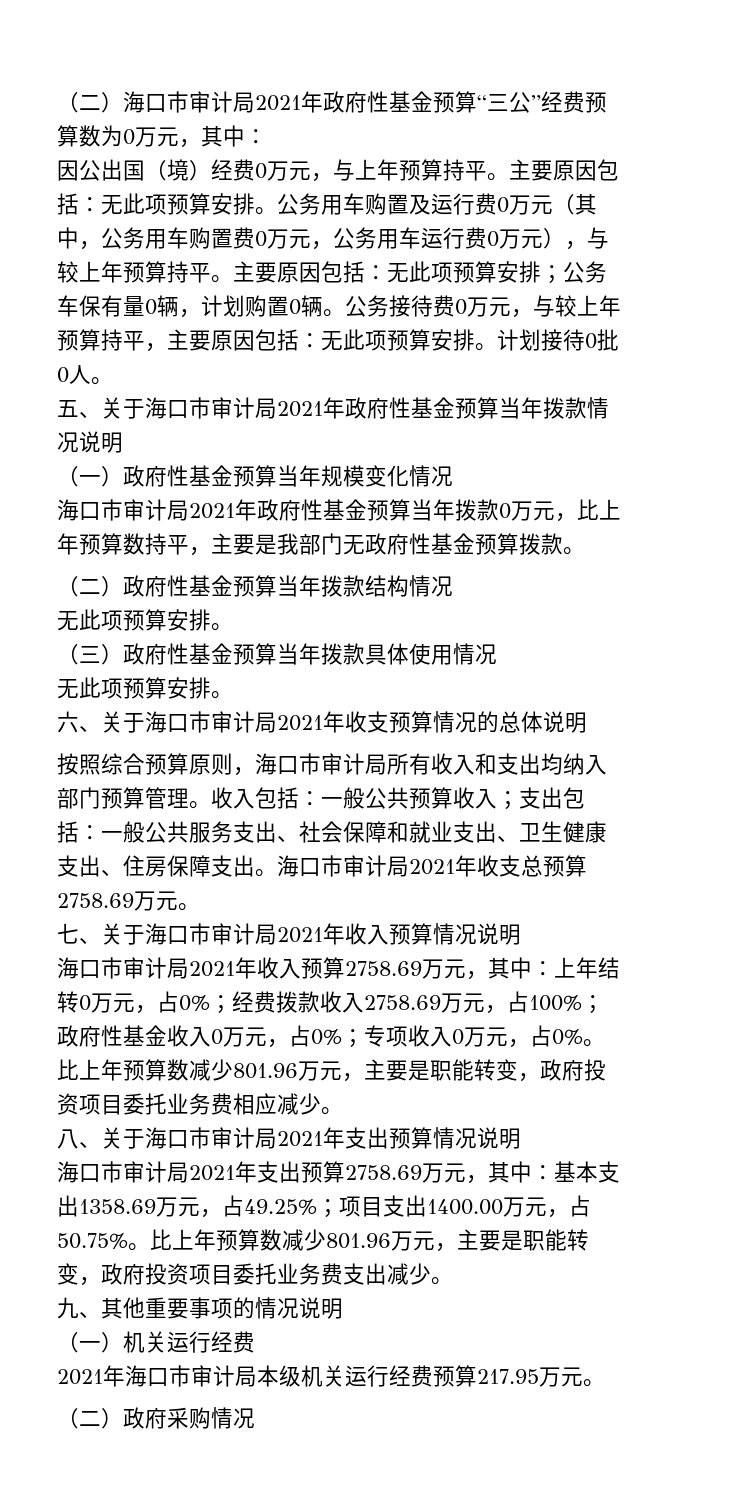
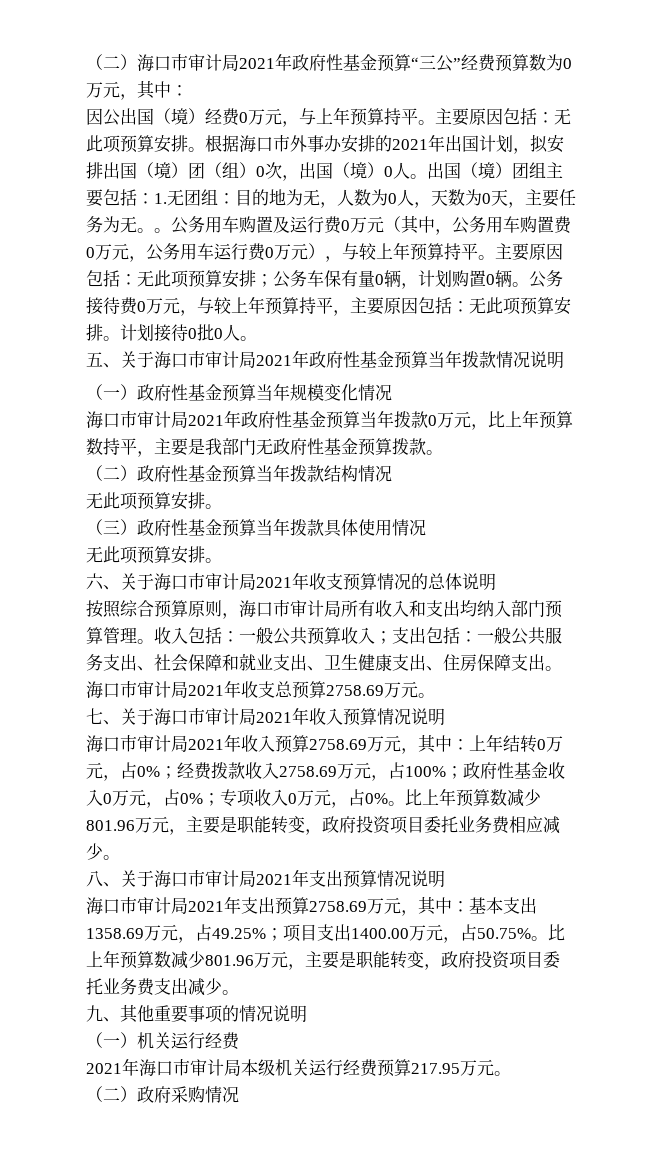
(277, 211) none -> [205,134,564,154] [86,162,563,181] [86,189,576,208] [86,216,171,233] 根据海口市外事办安排的2021年出国计划，拟安排出国（境）团（组）0次，出国（境）0人。出国（境）团组主要包括：1.无团组：目的地为无，人数为0人，天数为0天，主要任务为无。。

